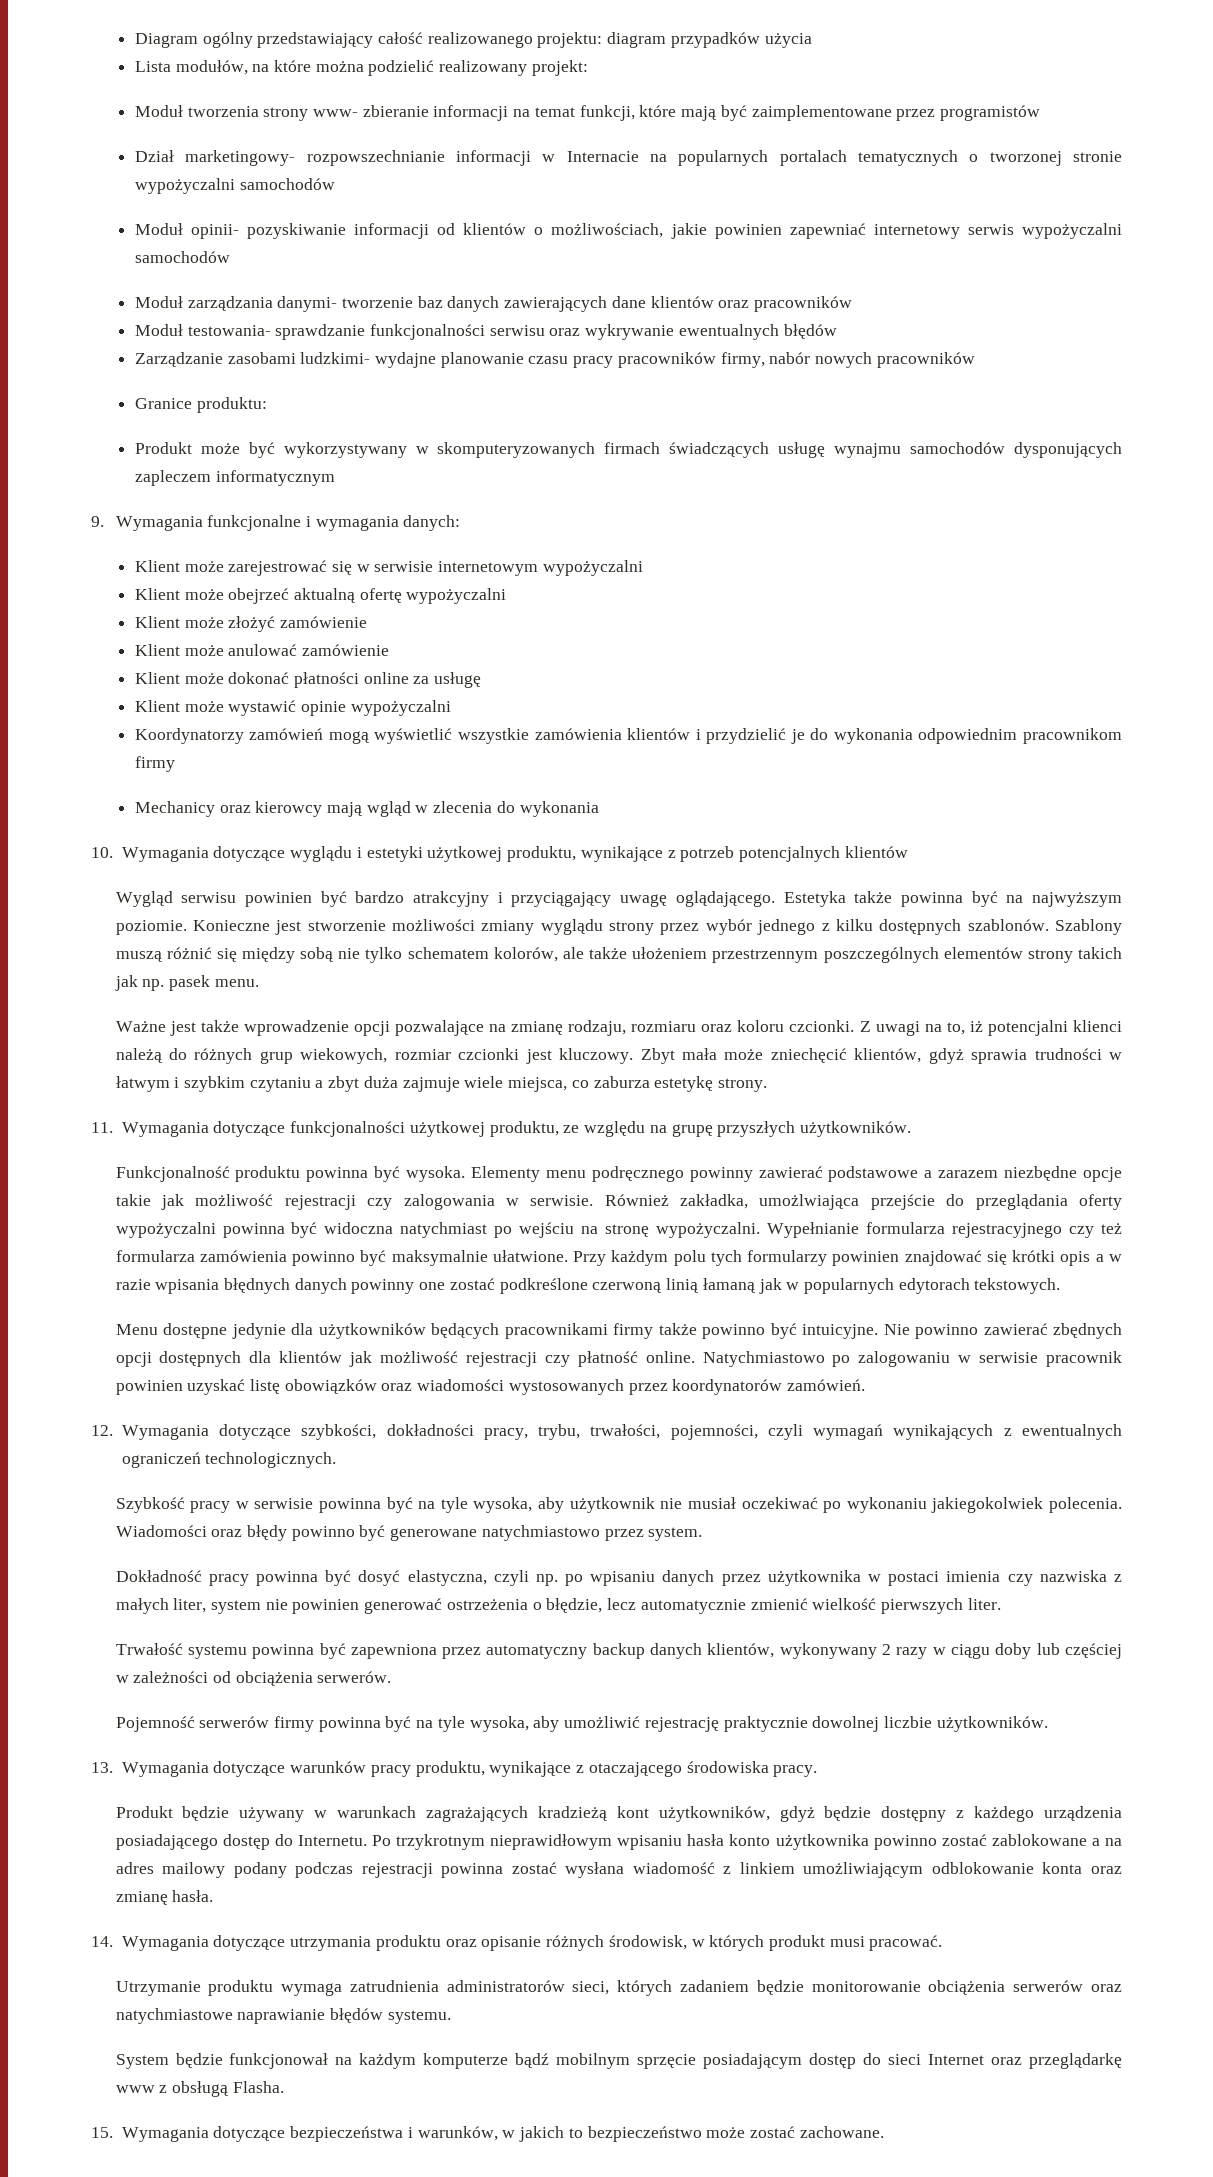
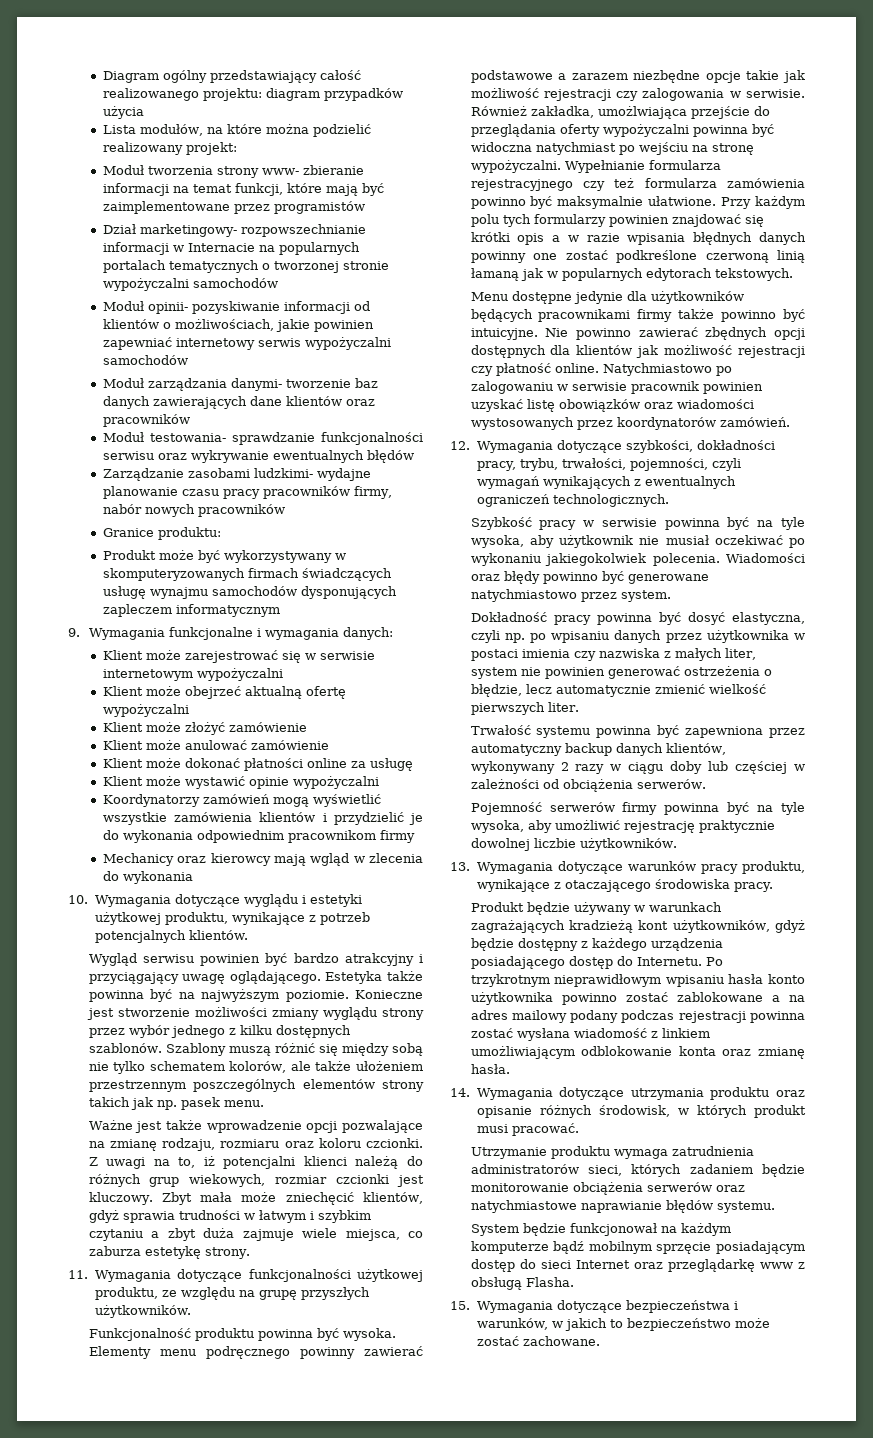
[844,846,908,858] klientów -> [188,930,249,940] klientów.

